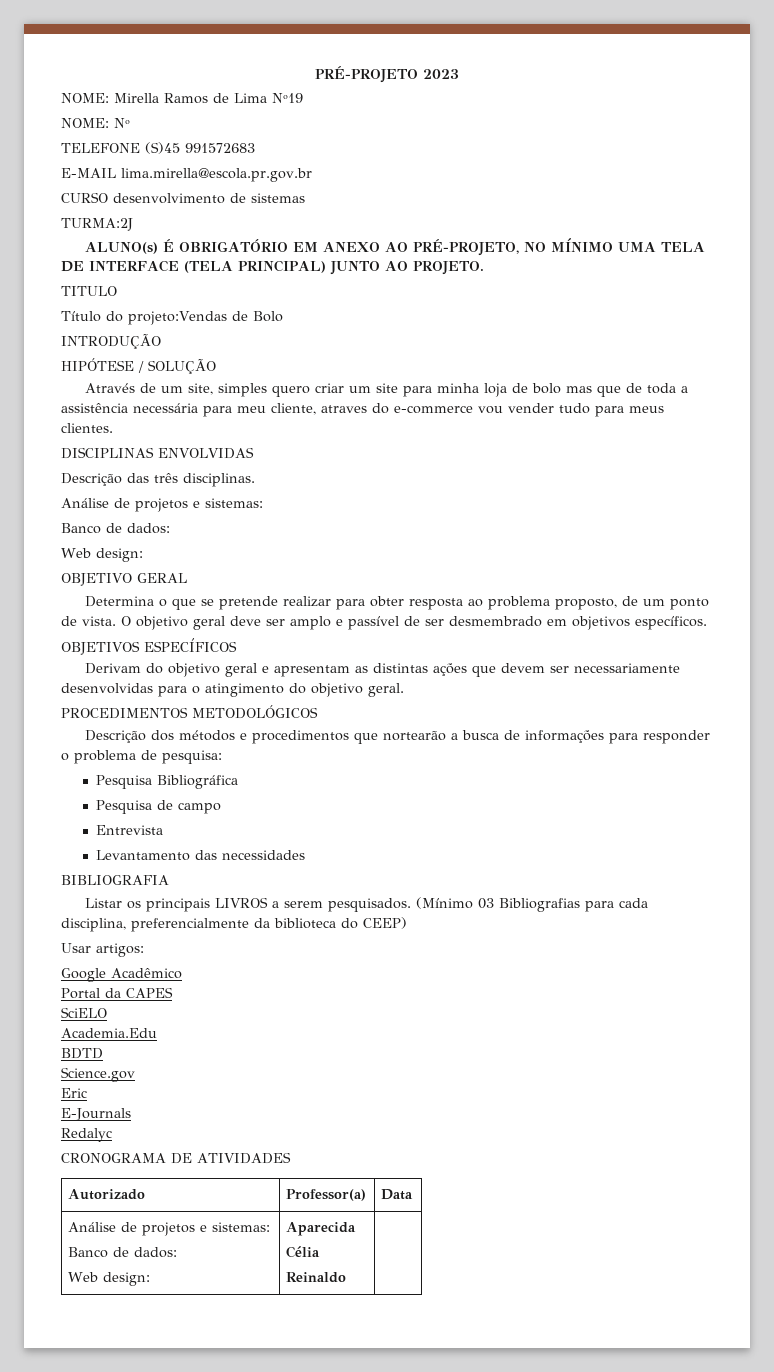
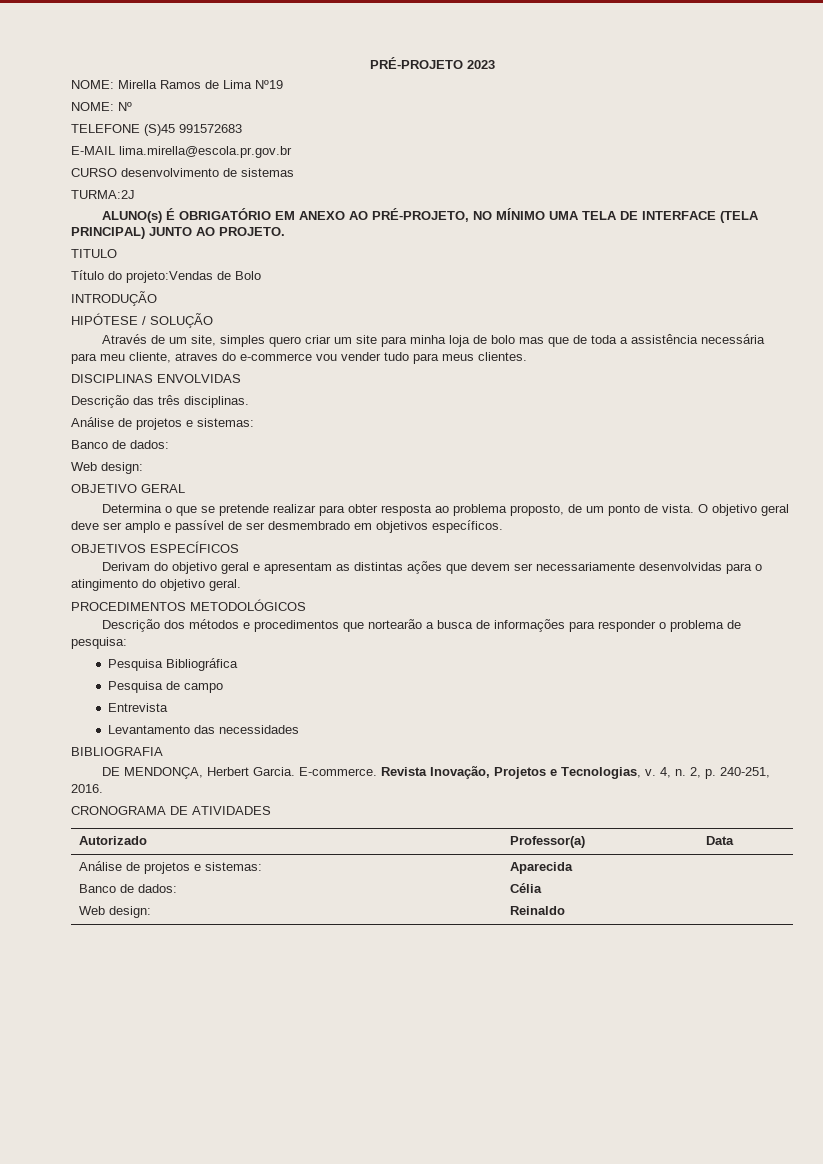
[84,897,648,912] [61,917,407,932] [61,943,144,957] [61,968,182,982] [61,987,173,999] [61,1007,107,1018] [61,1028,157,1038] [61,1048,103,1059] [61,1067,135,1082] [61,1088,87,1098] [61,1108,131,1121] [61,1128,112,1142] Listar os principais LIVROS a serem pesquisados. (Mínimo 03 Bibliografias para cada disciplina, preferencialmente da biblioteca do CEEP) // Usar artigos: // Google Acadêmico // Portal da CAPES // SciELO // Academia.Edu // BDTD // Science.gov // Eric // E-Journals // Redalyc -> [102,766,771,779] [71,784,103,793] DE MENDONÇA, Herbert Garcia. E-commerce. Revista Inovação, Projetos e Tecnologias, v. 4, n. 2, p. 240-251, 2016.

